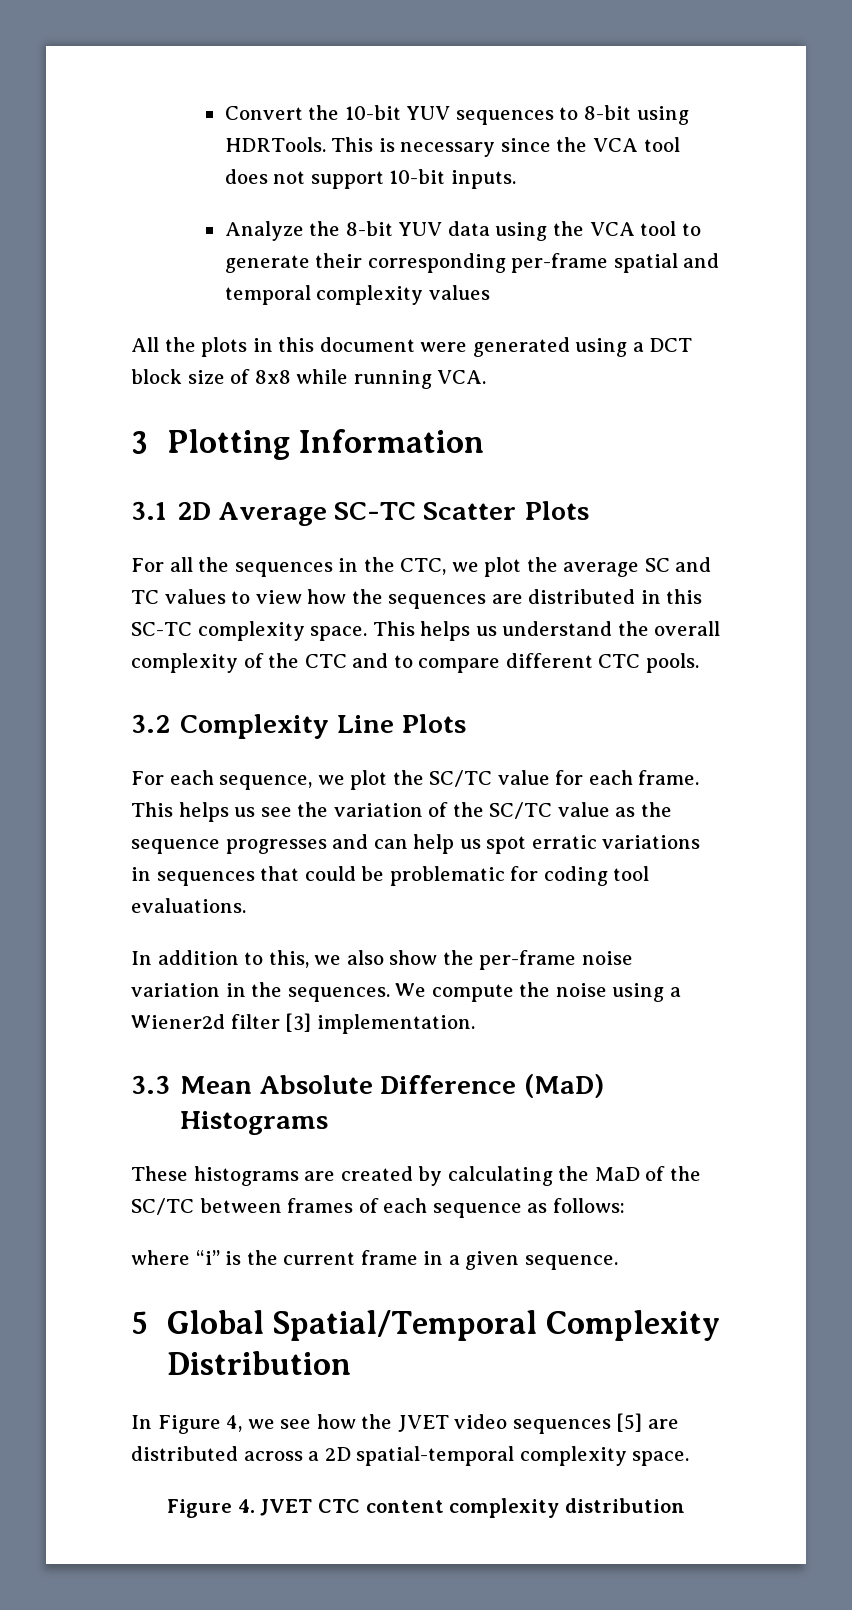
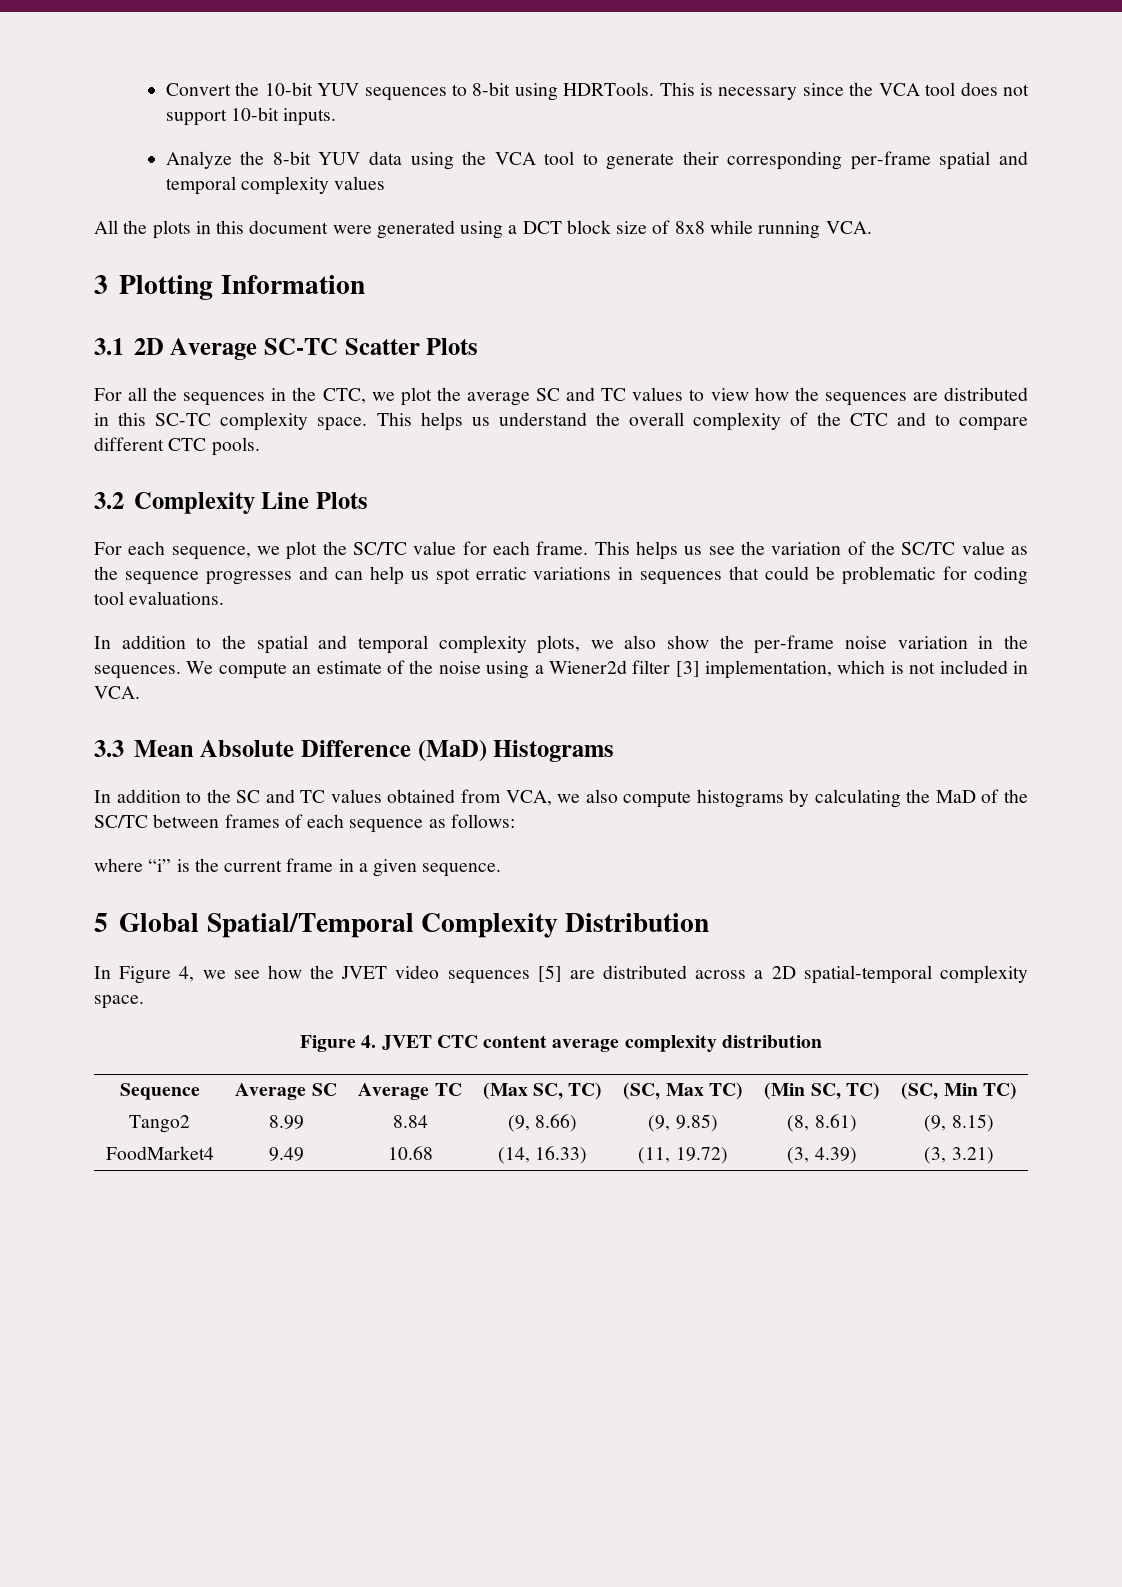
[268,950,309,968] this, -> [221,635,581,654] the spatial and temporal complexity plots,
(514, 993) none -> [292,660,405,674] an estimate of
[316,1014,475,1034] implementation. -> [705,660,1029,679] [94,686,140,699] implementation, which is not included in VCA.
[131,1166,413,1186] These histograms are created -> [94,789,784,808] In addition to the SC and TC values obtained from VCA, we also compute histograms
(444, 1506) none -> [552,1039,620,1052] average
(685, 1505) none -> [119,1083,200,1100] [235,1083,337,1100] [358,1083,462,1100] [482,1082,603,1100] [623,1082,743,1100] [764,1082,880,1100] [901,1082,1017,1100] [129,1115,190,1133] [268,1115,304,1129] [392,1115,428,1128] [507,1114,578,1132] [648,1114,718,1132] [787,1114,857,1132] [924,1114,994,1132] [105,1146,214,1160] [268,1147,304,1161] [387,1146,433,1160] [497,1146,588,1164] [638,1147,728,1164] [787,1147,857,1164] [924,1147,994,1164] // Sequence | Average SC | Average TC | (Max SC, TC) | (SC, Max TC) | (Min SC, TC) | (SC, Min TC) // Tango2 | 8.99 | 8.84 | (9, 8.66) | (9, 9.85) | (8, 8.61) | (9, 8.15) // FoodMarket4 | 9.49 | 10.68 | (14, 16.33) | (11, 19.72) | (3, 4.39) | (3, 3.21)

